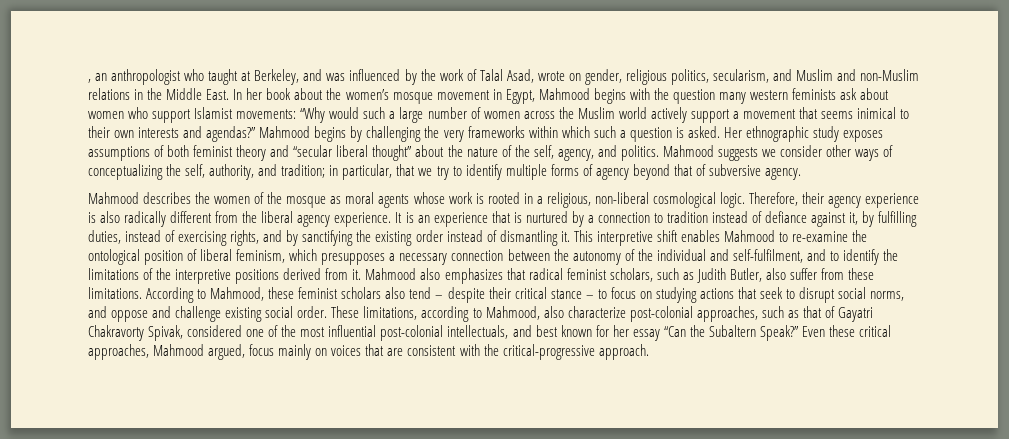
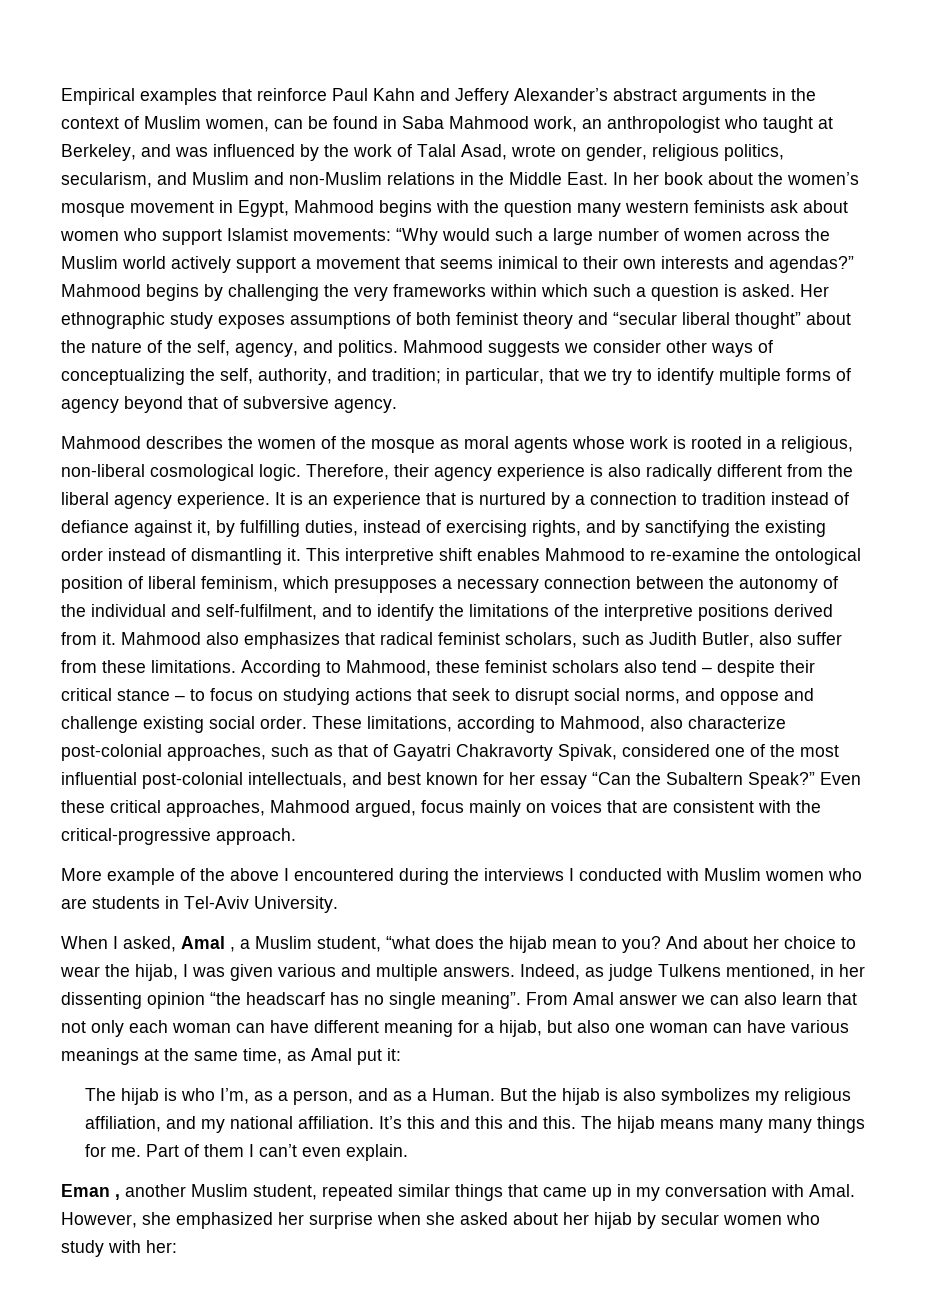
[88,79,91,83] , -> [61,88,816,105] [61,116,577,132] Empirical examples that reinforce Paul Kahn and Jeffery Alexander’s abstract arguments in the context of Muslim women, can be found in Saba Mahmood work,
(649, 352) none -> [61,868,862,885] [61,896,338,913] [61,936,856,953] [60,964,865,981] [61,992,857,1009] [61,1020,849,1037] [61,1048,401,1065] [84,1088,851,1105] [84,1116,865,1133] [84,1144,408,1161] [61,1184,855,1201] [61,1212,820,1229] [61,1240,177,1257] // More example of the above I encountered during the interviews I conducted with Muslim women who are students in Tel-Aviv University. // When I asked, Amal , a Muslim student, “what does the hijab mean to you? And about her choice to wear the hijab, I was given various and multiple answers. Indeed, as judge Tulkens mentioned, in her dissenting opinion “the headscarf has no single meaning”. From Amal answer we can also learn that not only each woman can have different meaning for a hijab, but also one woman can have various meanings at the same time, as Amal put it: // The hijab is who I’m, as a person, and as a Human. But the hijab is also symbolizes my religious affiliation, and my national affiliation. It’s this and this and this. The hijab means many many things for me. Part of them I can’t even explain. // Eman , another Muslim student, repeated similar things that came up in my conversation with Amal. However, she emphasized her surprise when she asked about her hijab by secular women who study with her:

